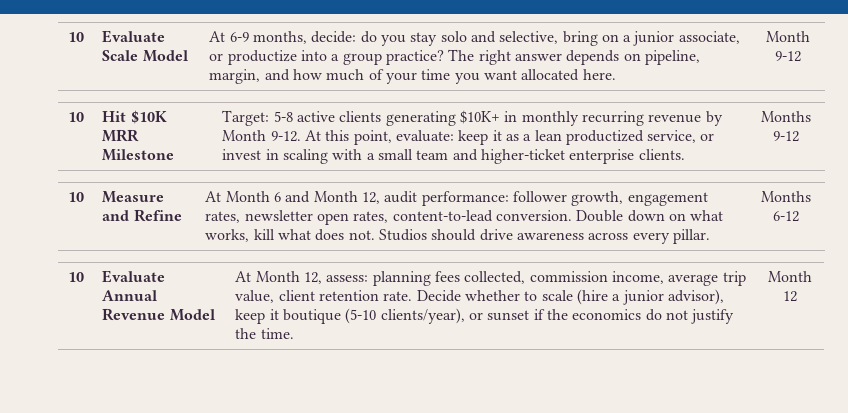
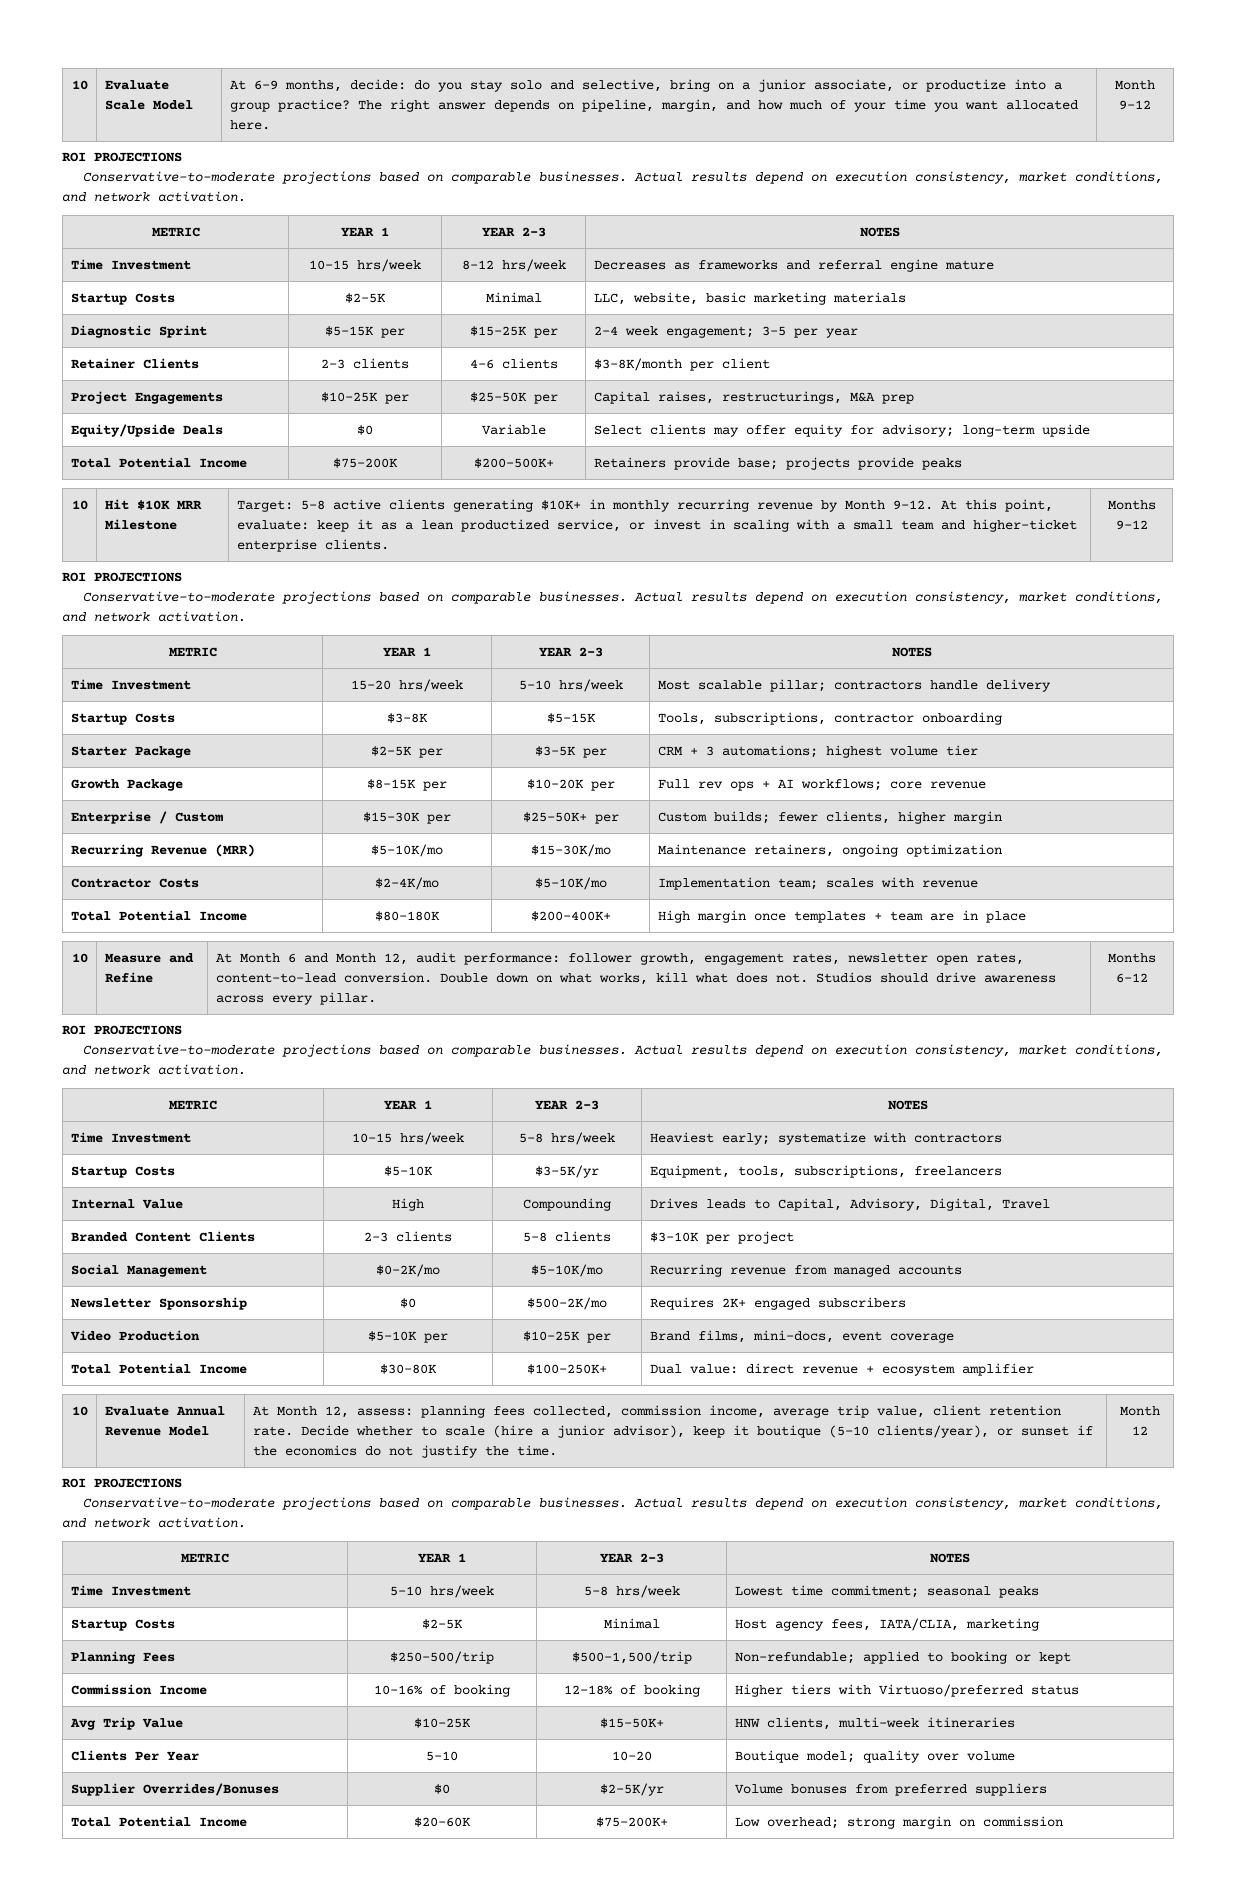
(801, 56) none -> [62,152,182,162] [82,171,1163,184] [62,191,246,202] [151,227,200,237] [341,227,389,236] [481,227,546,237] [859,227,900,237] [70,259,191,270] [309,259,421,272] [461,259,566,272] [593,259,994,272] [70,293,175,305] [345,293,386,303] [485,292,542,303] [593,292,906,305] [70,325,207,338] [325,326,405,338] [469,326,558,338] [593,326,858,338] [70,358,199,369] [321,358,409,369] [469,358,558,369] [593,358,770,371] [70,391,223,404] [321,392,409,404] [469,392,558,404] [593,391,914,404] [70,424,223,437] [357,425,373,435] [481,424,546,435] [593,424,1090,437] [70,457,247,468] [333,458,398,468] [473,458,554,468] [593,457,962,470] // ROI PROJECTIONS // Conservative-to-moderate projections based on comparable businesses. Actual results depend on execution consistency, market conditions, and network activation. // METRIC | YEAR 1 | YEAR 2-3 | NOTES // Time Investment | 10-15 hrs/week | 8-12 hrs/week | Decreases as frameworks and referral engine mature // Startup Costs | $2-5K | Minimal | LLC, website, basic marketing materials // Diagnostic Sprint | $5-15K per | $15-25K per | 2-4 week engagement; 3-5 per year // Retainer Clients | 2-3 clients | 4-6 clients | $3-8K/month per client // Project Engagements | $10-25K per | $25-50K per | Capital raises, restructurings, M&A prep // Equity/Upside Deals | $0 | Variable | Select clients may offer equity for advisory; long-term upside // Total Potential Income | $75-200K | $200-500K+ | Retainers provide base; projects provide peaks
(799, 136) none -> [62,572,182,582] [82,591,1163,604] [62,611,246,622] [168,647,217,657] [383,647,431,656] [538,647,603,657] [891,647,932,657] [70,679,191,690] [351,679,463,692] [518,679,623,692] [657,679,1051,692] [70,713,175,725] [387,713,428,723] [546,713,596,723] [657,712,1002,725] [70,746,191,758] [371,746,443,758] [534,746,607,758] [657,745,978,758] [70,779,183,791] [367,779,447,791] [526,779,615,791] [657,779,986,791] [70,811,223,824] [363,812,451,824] [522,812,619,824] [657,811,1002,824] [70,844,255,857] [371,844,443,857] [530,844,611,857] [657,844,1002,857] [70,878,199,888] [375,877,439,890] [534,877,607,890] [657,877,978,890] [70,910,247,921] [375,911,440,921] [530,911,611,921] [657,910,1026,923] // ROI PROJECTIONS // Conservative-to-moderate projections based on comparable businesses. Actual results depend on execution consistency, market conditions, and network activation. // METRIC | YEAR 1 | YEAR 2-3 | NOTES // Time Investment | 15-20 hrs/week | 5-10 hrs/week | Most scalable pillar; contractors handle delivery // Startup Costs | $3-8K | $5-15K | Tools, subscriptions, contractor onboarding // Starter Package | $2-5K per | $3-5K per | CRM + 3 automations; highest volume tier // Growth Package | $8-15K per | $10-20K per | Full rev ops + AI workflows; core revenue // Enterprise / Custom | $15-30K per | $25-50K+ per | Custom builds; fewer clients, higher margin // Recurring Revenue (MRR) | $5-10K/mo | $15-30K/mo | Maintenance retainers, ongoing optimization // Contractor Costs | $2-4K/mo | $5-10K/mo | Implementation team; scales with revenue // Total Potential Income | $80-180K | $200-400K+ | High margin once templates + team are in place
(799, 216) none -> [62,1025,182,1035] [82,1044,1163,1057] [62,1064,246,1075] [169,1100,217,1110] [384,1100,432,1109] [535,1100,599,1110] [887,1100,928,1110] [70,1132,191,1143] [352,1132,464,1145] [519,1132,615,1145] [649,1132,1002,1145] [70,1166,175,1178] [384,1166,433,1176] [535,1165,599,1178] [649,1165,1002,1178] [70,1199,183,1209] [392,1198,424,1211] [523,1198,611,1211] [649,1198,1050,1211] [70,1231,255,1242] [364,1231,452,1242] [523,1231,611,1242] [649,1231,794,1244] [70,1264,207,1277] [376,1264,440,1277] [531,1264,603,1277] [649,1264,962,1277] [70,1297,247,1310] [400,1298,416,1308] [527,1297,607,1310] [649,1297,906,1310] [69,1330,200,1341] [368,1331,448,1343] [523,1331,611,1343] [649,1330,954,1343] [70,1363,247,1374] [380,1364,437,1374] [527,1364,607,1374] [649,1363,1034,1376] // ROI PROJECTIONS // Conservative-to-moderate projections based on comparable businesses. Actual results depend on execution consistency, market conditions, and network activation. // METRIC | YEAR 1 | YEAR 2-3 | NOTES // Time Investment | 10-15 hrs/week | 5-8 hrs/week | Heaviest early; systematize with contractors // Startup Costs | $5-10K | $3-5K/yr | Equipment, tools, subscriptions, freelancers // Internal Value | High | Compounding | Drives leads to Capital, Advisory, Digital, Travel // Branded Content Clients | 2-3 clients | 5-8 clients | $3-10K per project // Social Management | $0-2K/mo | $5-10K/mo | Recurring revenue from managed accounts // Newsletter Sponsorship | $0 | $500-2K/mo | Requires 2K+ engaged subscribers // Video Production | $5-10K per | $10-25K per | Brand films, mini-docs, event coverage // Total Potential Income | $30-80K | $100-250K+ | Dual value: direct revenue + ecosystem amplifier
(797, 296) none -> [62,1478,182,1488] [82,1497,1163,1510] [62,1517,246,1528] [181,1553,229,1563] [418,1553,466,1562] [599,1553,664,1563] [930,1553,970,1563] [70,1585,191,1596] [390,1585,494,1598] [583,1585,680,1598] [734,1585,1039,1598] [70,1619,175,1631] [422,1619,463,1629] [603,1618,660,1629] [734,1618,1039,1631] [70,1651,175,1664] [390,1651,494,1664] [571,1651,692,1664] [734,1651,1071,1664] [70,1684,207,1695] [374,1684,510,1697] [563,1684,700,1697] [734,1684,1079,1697] [69,1717,183,1730] [414,1718,471,1728] [599,1718,664,1728] [734,1717,1015,1730] [70,1750,199,1761] [426,1751,458,1761] [611,1751,652,1761] [734,1750,1015,1763] [70,1783,279,1796] [434,1784,450,1794] [599,1783,664,1796] [734,1783,1047,1796] [70,1816,247,1827] [414,1817,471,1827] [595,1817,668,1827] [734,1816,1063,1829] // ROI PROJECTIONS // Conservative-to-moderate projections based on comparable businesses. Actual results depend on execution consistency, market conditions, and network activation. // METRIC | YEAR 1 | YEAR 2-3 | NOTES // Time Investment | 5-10 hrs/week | 5-8 hrs/week | Lowest time commitment; seasonal peaks // Startup Costs | $2-5K | Minimal | Host agency fees, IATA/CLIA, marketing // Planning Fees | $250-500/trip | $500-1,500/trip | Non-refundable; applied to booking or kept // Commission Income | 10-16% of booking | 12-18% of booking | Higher tiers with Virtuoso/preferred status // Avg Trip Value | $10-25K | $15-50K+ | HNW clients, multi-week itineraries // Clients Per Year | 5-10 | 10-20 | Boutique model; quality over volume // Supplier Overrides/Bonuses | $0 | $2-5K/yr | Volume bonuses from preferred suppliers // Total Potential Income | $20-60K | $75-200K+ | Low overhead; strong margin on commission

